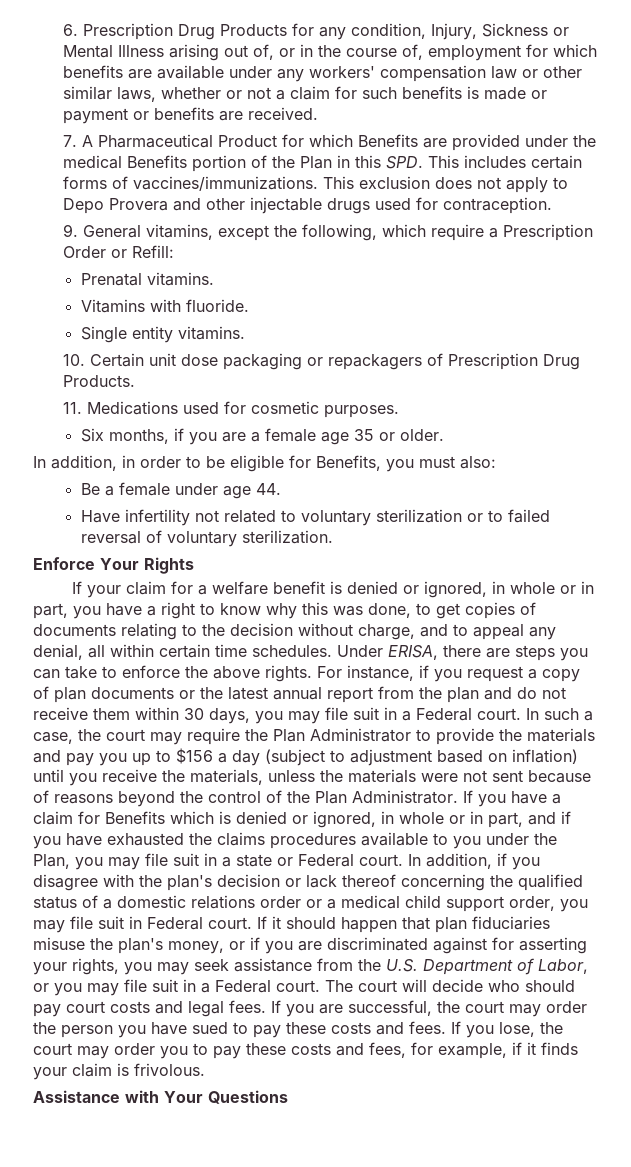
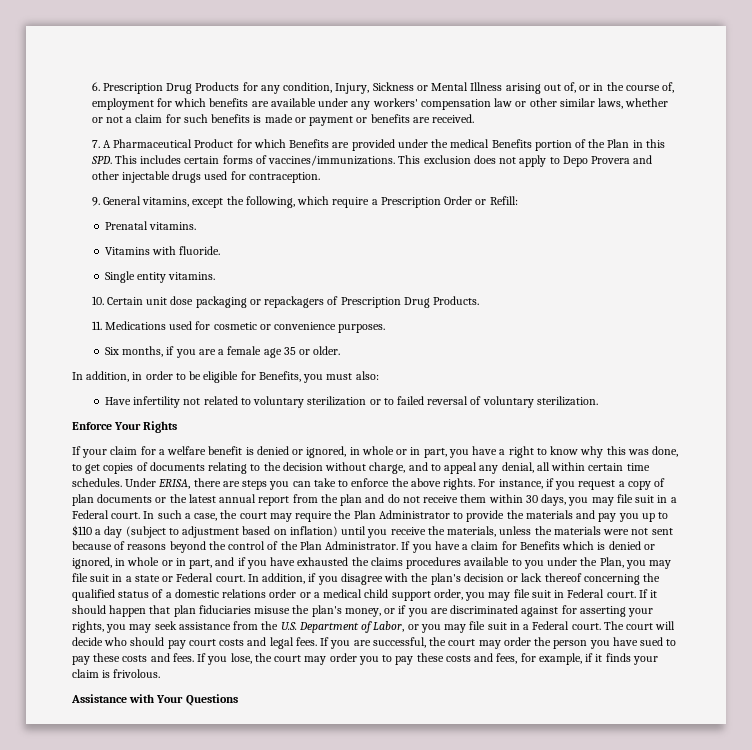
(320, 407) none -> [259,322,337,330] or convenience
[80,482,281,499] // Be a female under age 44. -> (379, 375) none
[176,748,213,764] $156 -> [72,525,92,536] $110

